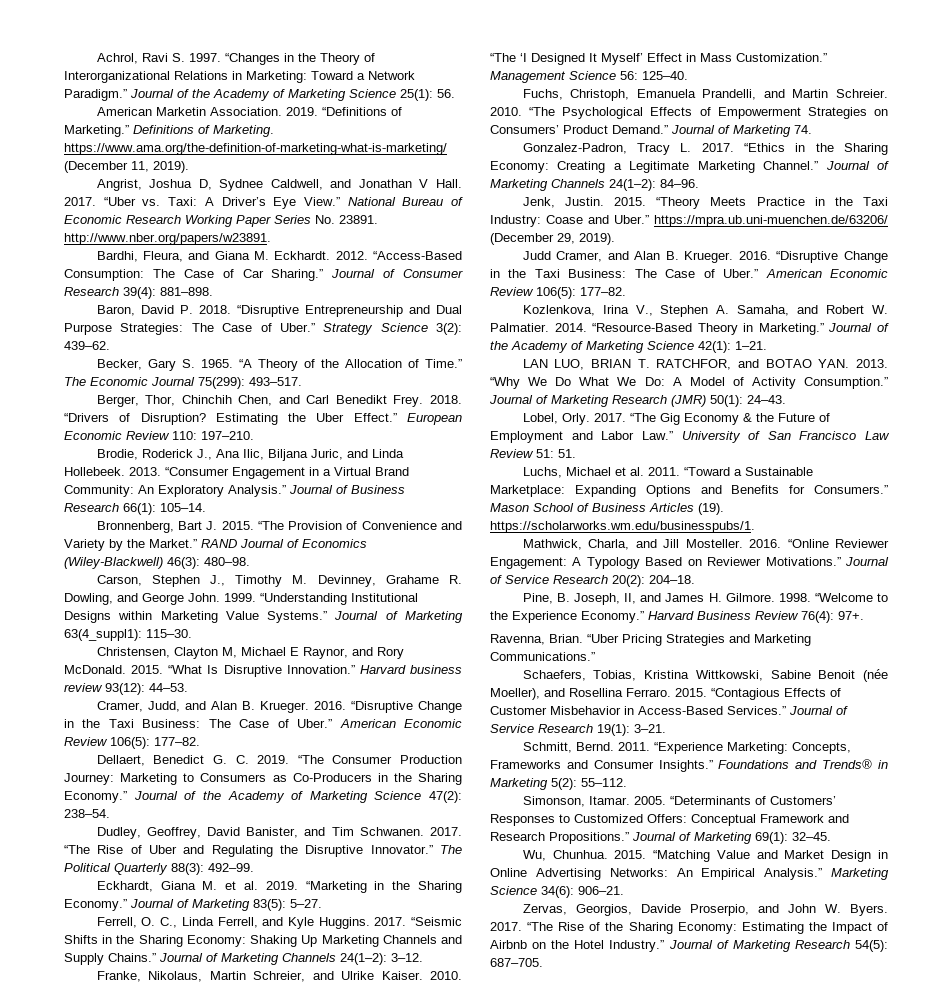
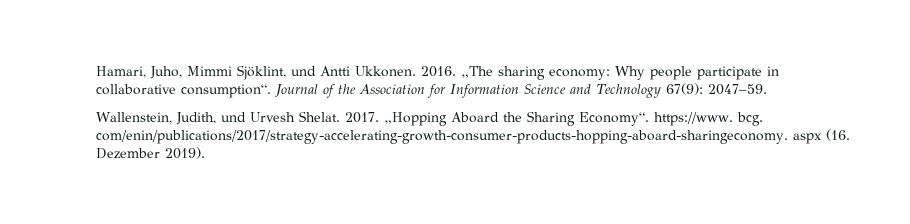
[96,53,375,65] [64,71,415,83] [64,89,455,101] [96,107,402,116] [64,125,274,137] [64,143,447,155] [64,161,189,173] [96,179,462,191] [64,197,463,209] [64,215,378,227] [64,233,271,245] [96,251,462,262] [64,269,463,281] [64,287,213,299] [96,305,462,317] [64,323,462,335] [64,341,110,350] [96,359,463,371] [64,377,302,389] [96,395,462,407] [64,413,462,425] [64,431,254,440] [96,449,404,461] [64,467,409,479] [64,485,405,497] [64,503,206,515] [96,521,462,533] [64,539,367,551] [64,557,250,569] [96,575,463,587] [64,593,418,605] [64,611,463,623] [64,629,192,641] [96,647,404,659] [64,665,462,677] [64,683,188,695] [96,701,462,713] [64,719,463,728] [64,737,200,749] [96,755,463,766] [64,773,462,785] [64,791,462,803] [64,809,110,818] [96,827,463,839] [64,845,462,857] [64,863,254,875] [96,881,463,893] [64,899,322,911] [96,917,462,929] [64,935,463,947] [64,953,423,965] [96,971,462,982] [490,53,827,65] [490,71,688,83] [522,89,888,101] [490,107,888,119] [490,125,812,137] [522,143,888,155] [490,161,889,173] [490,179,699,191] [522,197,888,209] [490,215,888,227] [490,233,615,245] [522,251,888,263] [490,269,888,278] [490,287,626,299] [522,305,888,317] [490,323,889,335] [490,341,767,353] [522,359,888,370] [490,377,888,389] [489,395,786,407] [522,413,830,425] [490,431,890,443] [490,449,576,458] [522,467,813,478] [490,485,888,497] [490,503,724,515] [490,521,755,533] [522,539,889,550] [490,557,889,569] [490,575,695,587] [522,593,888,605] [490,611,864,623] [490,634,811,646] [490,652,595,661] [522,669,888,682] [490,688,841,700] [490,706,848,715] [490,724,666,736] [522,742,851,754] [490,759,888,772] [490,778,627,790] [522,796,836,807] [490,814,849,826] [490,832,831,844] [522,850,888,862] [490,868,889,880] [490,886,624,898] [522,904,888,916] [490,922,888,934] [490,940,888,952] [490,958,543,967] Achrol, Ravi S. 1997. “Changes in the Theory of Interorganizational Relations in Marketing: Toward a Network Paradigm.” Journal of the Academy of Marketing Science 25(1): 56. // American Marketin Association. 2019. “Definitions of Marketing.” Definitions of Marketing. https://www.ama.org/the-definition-of-marketing-what-is-marketing/ (December 11, 2019). // Angrist, Joshua D, Sydnee Caldwell, and Jonathan V Hall. 2017. “Uber vs. Taxi: A Driver’s Eye View.” National Bureau of Economic Research Working Paper Series No. 23891. http://www.nber.org/papers/w23891. // Bardhi, Fleura, and Giana M. Eckhardt. 2012. “Access-Based Consumption: The Case of Car Sharing.” Journal of Consumer Research 39(4): 881–898. // Baron, David P. 2018. “Disruptive Entrepreneurship and Dual Purpose Strategies: The Case of Uber.” Strategy Science 3(2): 439–62. // Becker, Gary S. 1965. “A Theory of the Allocation of Time.” The Economic Journal 75(299): 493–517. // Berger, Thor, Chinchih Chen, and Carl Benedikt Frey. 2018. “Drivers of Disruption? Estimating the Uber Effect.” European Economic Review 110: 197–210. // Brodie, Roderick J., Ana Ilic, Biljana Juric, and Linda Hollebeek. 2013. “Consumer Engagement in a Virtual Brand Community: An Exploratory Analysis.” Journal of Business Research 66(1): 105–14. // Bronnenberg, Bart J. 2015. “The Provision of Convenience and Variety by the Market.” RAND Journal of Economics (Wiley-Blackwell) 46(3): 480–98. // Carson, Stephen J., Timothy M. Devinney, Grahame R. Dowling, and George John. 1999. “Understanding Institutional Designs within Marketing Value Systems.” Journal of Marketing 63(4_suppl1): 115–30. // Christensen, Clayton M, Michael E Raynor, and Rory McDonald. 2015. “What Is Disruptive Innovation.” Harvard business review 93(12): 44–53. // Cramer, Judd, and Alan B. Krueger. 2016. “Disruptive Change in the Taxi Business: The Case of Uber.” American Economic Review 106(5): 177–82. // Dellaert, Benedict G. C. 2019. “The Consumer Production Journey: Marketing to Consumers as Co-Producers in the Sharing Economy.” Journal of the Academy of Marketing Science 47(2): 238–54. // Dudley, Geoffrey, David Banister, and Tim Schwanen. 2017. “The Rise of Uber and Regulating the Disruptive Innovator.” The Political Quarterly 88(3): 492–99. // Eckhardt, Giana M. et al. 2019. “Marketing in the Sharing Economy.” Journal of Marketing 83(5): 5–27. // Ferrell, O. C., Linda Ferrell, and Kyle Huggins. 2017. “Seismic Shifts in the Sharing Economy: Shaking Up Marketing Channels and Supply Chains.” Journal of Marketing Channels 24(1–2): 3–12. // Franke, Nikolaus, Martin Schreier, and Ulrike Kaiser. 2010. “The ‘I Designed It Myself’ Effect in Mass Customization.” Management Science 56: 125–40. // Fuchs, Christoph, Emanuela Prandelli, and Martin Schreier. 2010. “The Psychological Effects of Empowerment Strategies on Consumers’ Product Demand.” Journal of Marketing 74. // Gonzalez-Padron, Tracy L. 2017. “Ethics in the Sharing Economy: Creating a Legitimate Marketing Channel.” Journal of Marketing Channels 24(1–2): 84–96. // Jenk, Justin. 2015. “Theory Meets Practice in the Taxi Industry: Coase and Uber.” https://mpra.ub.uni-muenchen.de/63206/ (December 29, 2019). // Judd Cramer, and Alan B. Krueger. 2016. “Disruptive Change in the Taxi Business: The Case of Uber.” American Economic Review 106(5): 177–82. // Kozlenkova, Irina V., Stephen A. Samaha, and Robert W. Palmatier. 2014. “Resource-Based Theory in Marketing.” Journal of the Academy of Marketing Science 42(1): 1–21. // LAN LUO, BRIAN T. RATCHFOR, and BOTAO YAN. 2013. “Why We Do What We Do: A Model of Activity Consumption.” Journal of Marketing Research (JMR) 50(1): 24–43. // Lobel, Orly. 2017. “The Gig Economy & the Future of Employment and Labor Law.” University of San Francisco Law Review 51: 51. // Luchs, Michael et al. 2011. “Toward a Sustainable Marketplace: Expanding Options and Benefits for Consumers.” Mason School of Business Articles (19). https://scholarworks.wm.edu/businesspubs/1. // Mathwick, Charla, and Jill Mosteller. 2016. “Online Reviewer Engagement: A Typology Based on Reviewer Motivations.” Journal of Service Research 20(2): 204–18. // Pine, B. Joseph, II, and James H. Gilmore. 1998. “Welcome to the Experience Economy.” Harvard Business Review 76(4): 97+. // Ravenna, Brian. “Uber Pricing Strategies and Marketing Communications.” // Schaefers, Tobias, Kristina Wittkowski, Sabine Benoit (née Moeller), and Rosellina Ferraro. 2015. “Contagious Effects of Customer Misbehavior in Access-Based Services.” Journal of Service Research 19(1): 3–21. // Schmitt, Bernd. 2011. “Experience Marketing: Concepts, Frameworks and Consumer Insights.” Foundations and Trends® in Marketing 5(2): 55–112. // Simonson, Itamar. 2005. “Determinants of Customers’ Responses to Customized Offers: Conceptual Framework and Research Propositions.” Journal of Marketing 69(1): 32–45. // Wu, Chunhua. 2015. “Matching Value and Market Design in Online Advertising Networks: An Empirical Analysis.” Marketing Science 34(6): 906–21. // Zervas, Georgios, Davide Proserpio, and John W. Byers. 2017. “The Rise of the Sharing Economy: Estimating the Impact of Airbnb on the Hotel Industry.” Journal of Marketing Research 54(5): 687–705. -> [95,65,779,80] [95,83,767,98] [95,111,763,126] [95,129,850,144] [95,147,205,159] Hamari, Juho, Mimmi Sjöklint, und Antti Ukkonen. 2016. „The sharing economy: Why people participate in collaborative consumption“. Journal of the Association for Information Science and Technology 67(9): 2047–59. // Wallenstein, Judith, und Urvesh Shelat. 2017. „Hopping Aboard the Sharing Economy“. https://www. bcg. com/enin/publications/2017/strategy-accelerating-growth-consumer-products-hopping-aboard-sharingeconomy. aspx (16. Dezember 2019).

